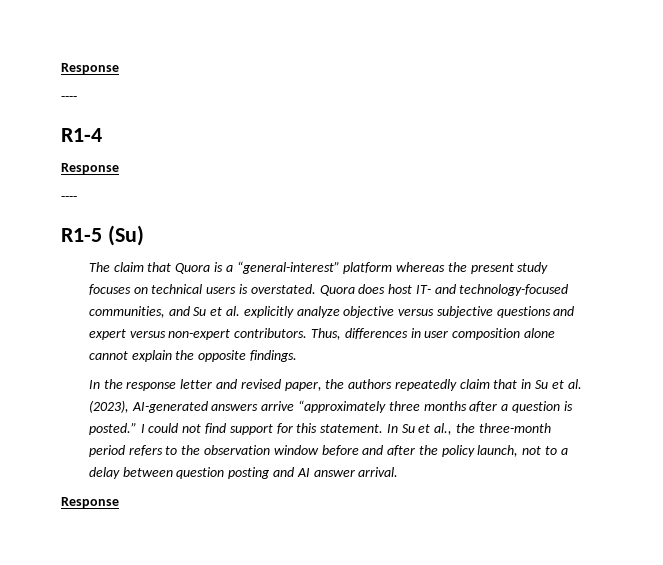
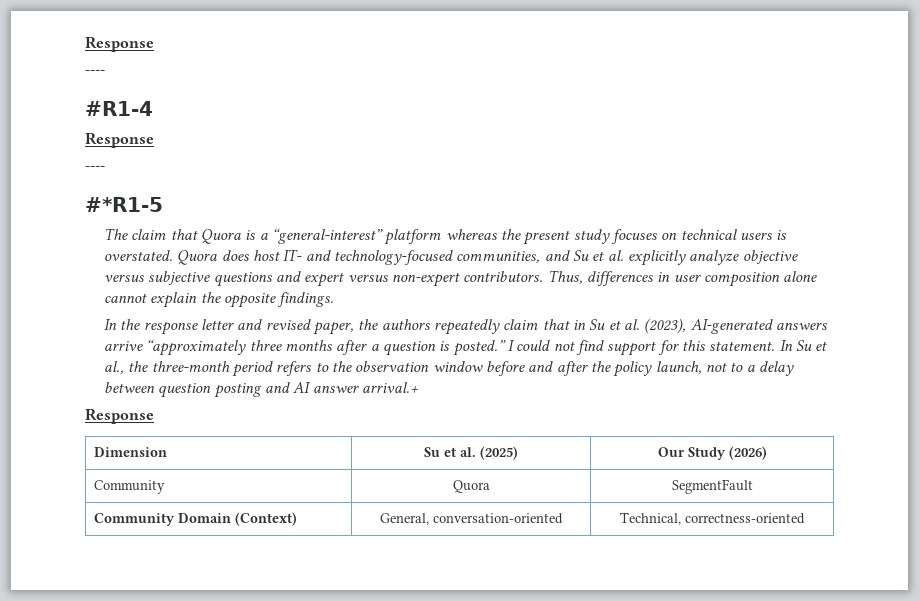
[61,63,119,74] [61,96,77,101] [61,128,102,142] [61,163,119,174] [61,196,77,201] [61,225,144,246] Response // ---- // R1-4 // Response // ---- // R1-5 (Su) -> [85,36,154,52] [85,70,105,75] [85,101,153,116] [85,132,154,148] [85,166,105,171] [85,197,163,212] Response // ---- // #R1-4 // Response // ---- // #*R1-5
[358,467,399,477] [61,497,119,508] arrival. // Response -> [362,382,420,393] [85,408,154,424] [93,447,167,457] [424,446,518,460] [657,446,767,460] [93,480,165,494] [452,480,490,493] [671,479,753,494] [93,512,297,526] [380,513,563,525] [620,512,805,525] arrival.+ // Response // Dimension | Su et al. (2025) | Our Study (2026) // Community | Quora | SegmentFault // Community Domain (Context) | General, conversation-oriented | Technical, correctness-oriented

